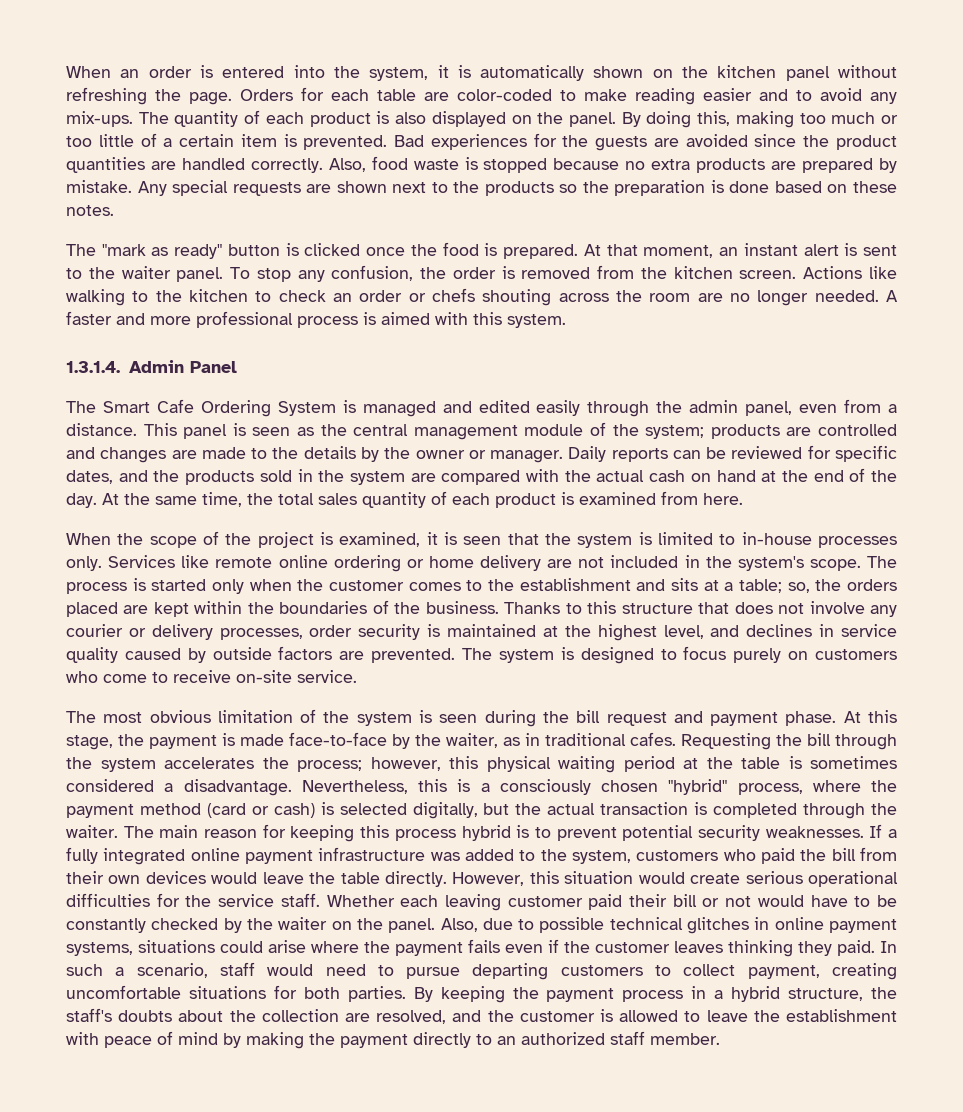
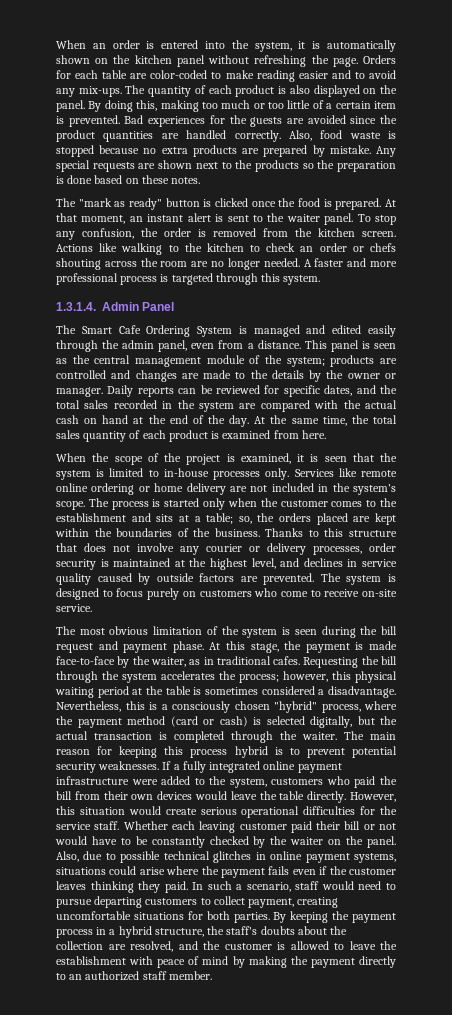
[381,312,468,325] aimed with -> [171,273,258,285] targeted through
[185,470,292,485] products sold -> [56,400,157,409] total sales recorded
[430,852,460,861] was -> [131,779,158,785] were

